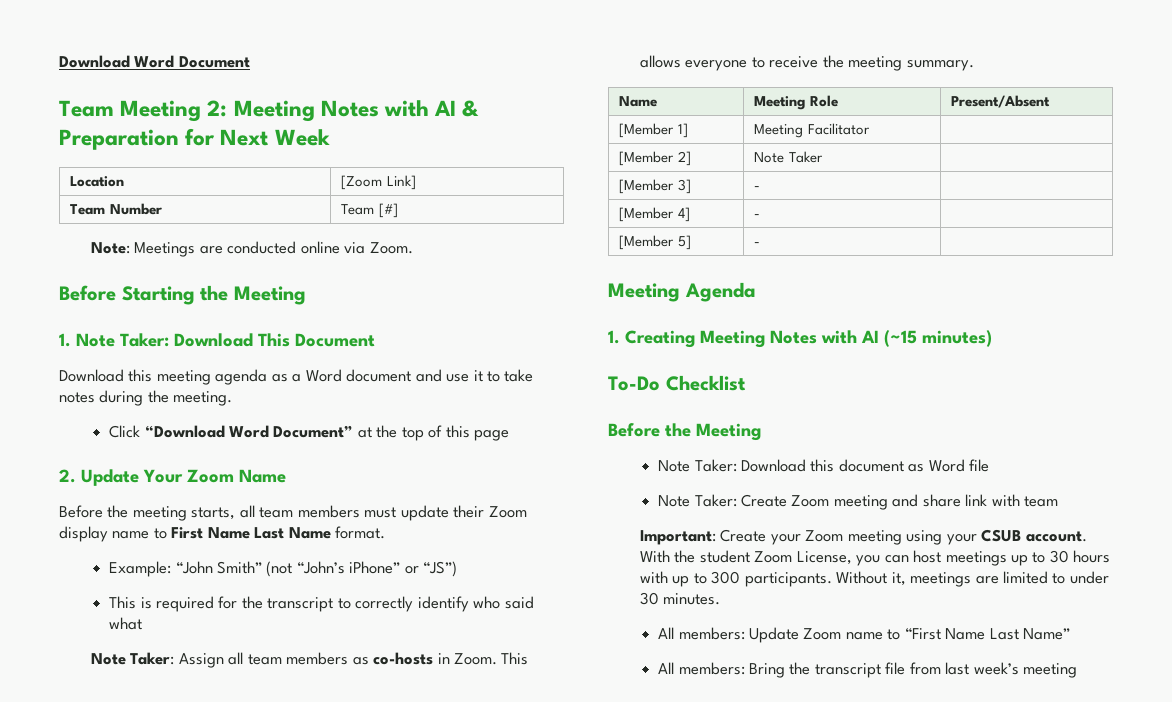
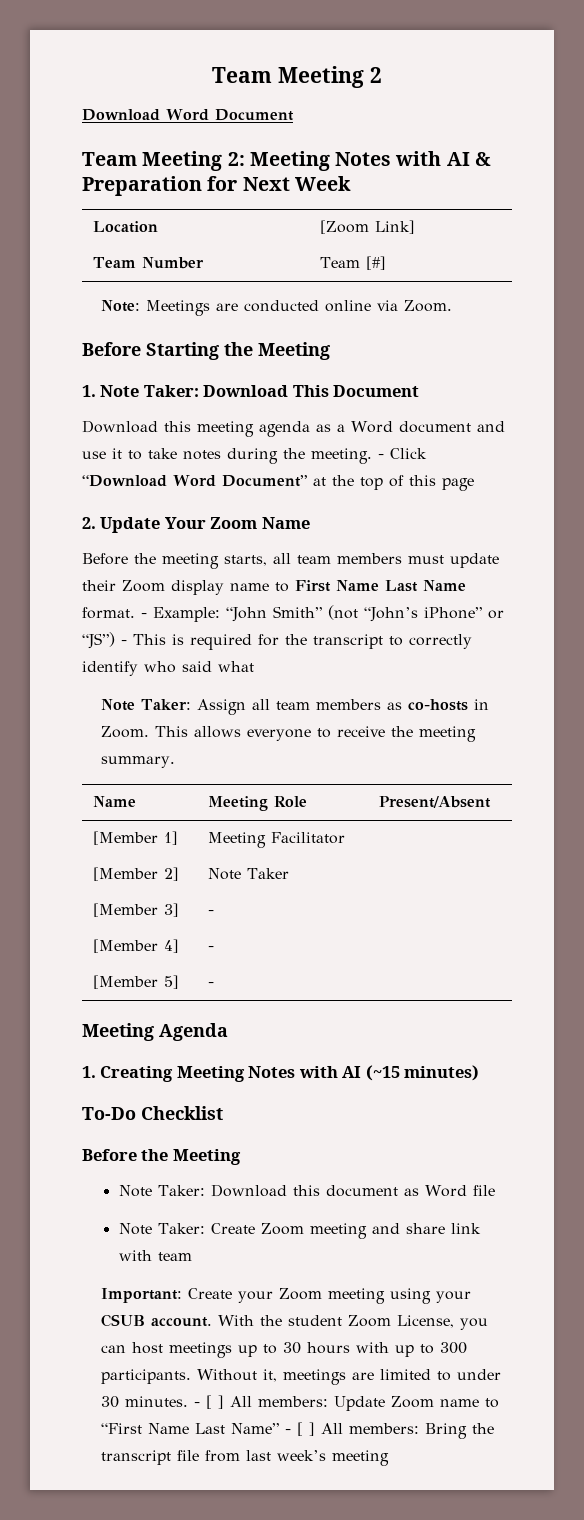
(59, 61) none -> [212,66,382,88] Team Meeting 2 //
(233, 398) // -> [378,454,384,459] -
(386, 532) // -> [141,613,147,618] -
(458, 569) // -> [121,640,127,645] -
(721, 599) // -> [194,1395,225,1409] - [ ]
(1071, 634) // -> [285,1422,316,1436] - [ ]

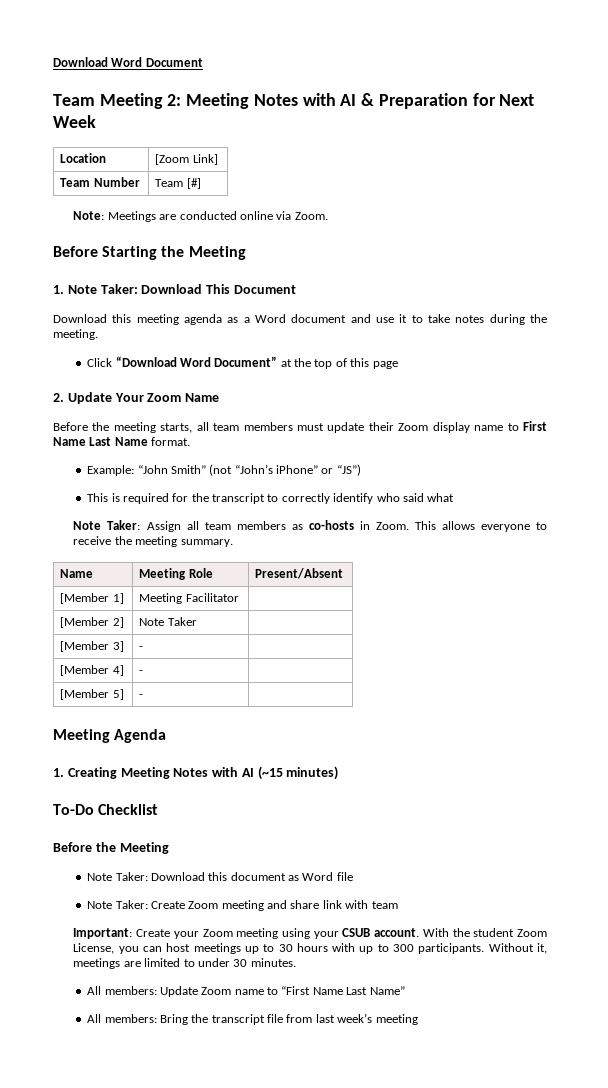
[212,66,382,88] Team Meeting 2 // -> (53, 62) none
[378,454,384,459] - -> (98, 334) //
[141,613,147,618] - -> (191, 441) //
[121,640,127,645] - -> (361, 470) //
[194,1395,225,1409] - [ ] -> (296, 962) //
[285,1422,316,1436] - [ ] -> (405, 990) //

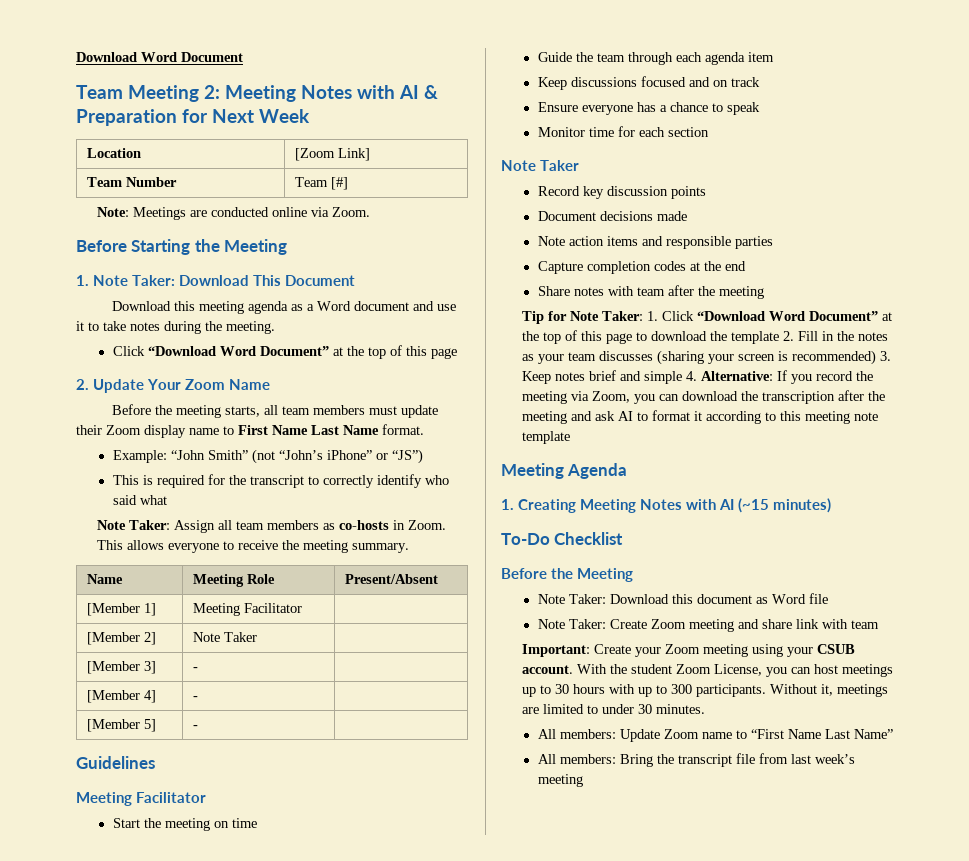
(144, 696) none -> [76,756,155,769] [76,792,206,806] [112,818,257,831] [537,52,774,65] [537,76,760,90] [537,102,760,115] [537,126,709,137] [501,160,579,171] [537,186,706,199] [537,211,687,221] [537,236,773,249] [537,261,746,274] [537,285,764,299] [521,311,892,324] [521,330,888,344] [521,350,891,365] [521,370,873,384] [521,390,885,404] [521,410,878,424] [521,431,570,444] // Guidelines // Meeting Facilitator // Start the meeting on time // Guide the team through each agenda item // Keep discussions focused and on track // Ensure everyone has a chance to speak // Monitor time for each section // Note Taker // Record key discussion points // Document decisions made // Note action items and responsible parties // Capture completion codes at the end // Share notes with team after the meeting // Tip for Note Taker: 1. Click “Download Word Document” at the top of this page to download the template 2. Fill in the notes as your team discusses (sharing your screen is recommended) 3. Keep notes brief and simple 4. Alternative: If you record the meeting via Zoom, you can download the transcription after the meeting and ask AI to format it according to this meeting note template

